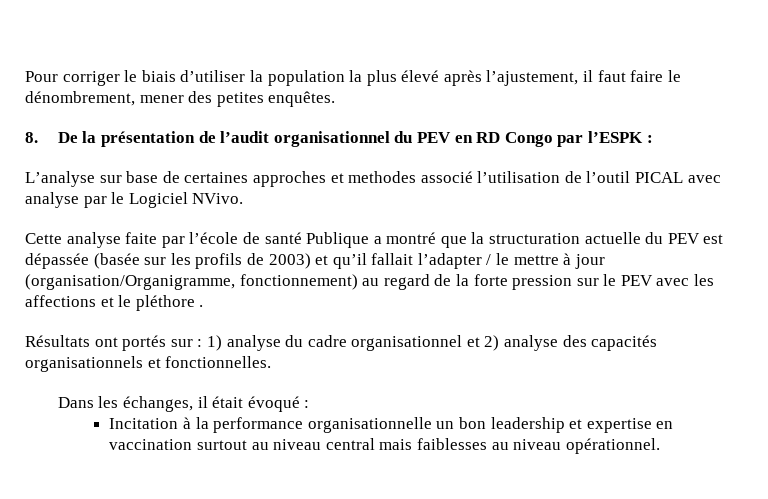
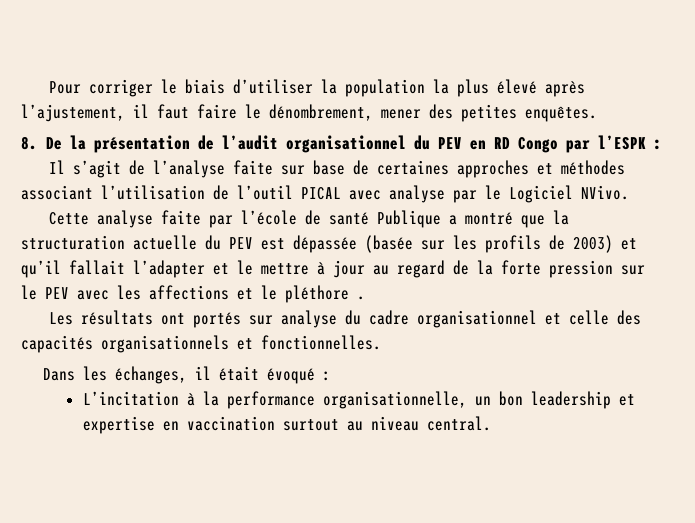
[25,171,95,187] L’analyse -> [48,160,273,178] Il s’agit de l’analyse faite
[348,171,473,183] methodes associé -> [560,160,625,175] [21,185,93,200] méthodes associant
[486,254,492,265] / -> [213,263,229,275] et
[25,274,358,290] (organisation/Organigramme, fonctionnement) -> (365, 269) none
[25,335,90,347] Résultats -> [48,310,153,325] Les résultats
[197,335,222,351] : 1) -> (273, 320) none
[484,335,559,351] 2) analyse -> [568,310,609,325] celle
[109,418,179,429] Incitation -> [82,391,179,406] L’incitation
[307,417,432,433] organisationnelle -> [322,391,467,409] organisationnelle,
[325,438,660,454] central mais faiblesses au niveau opérationnel. -> [426,416,491,431] central.

